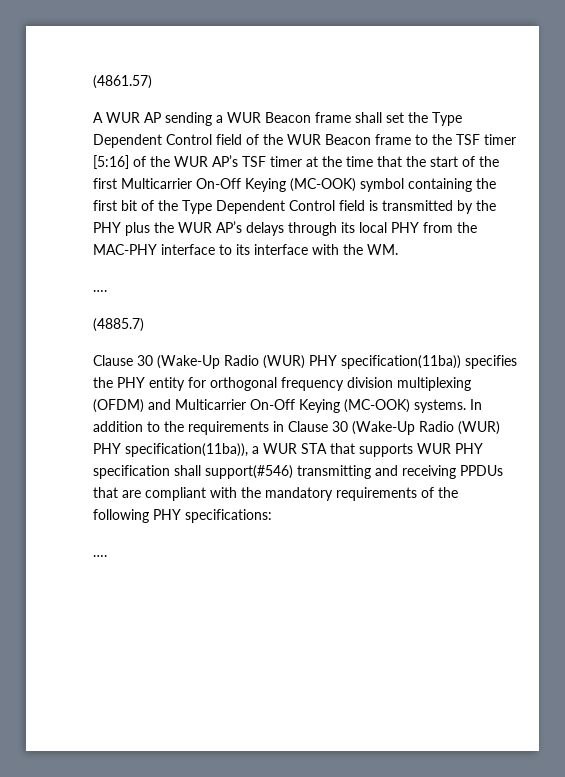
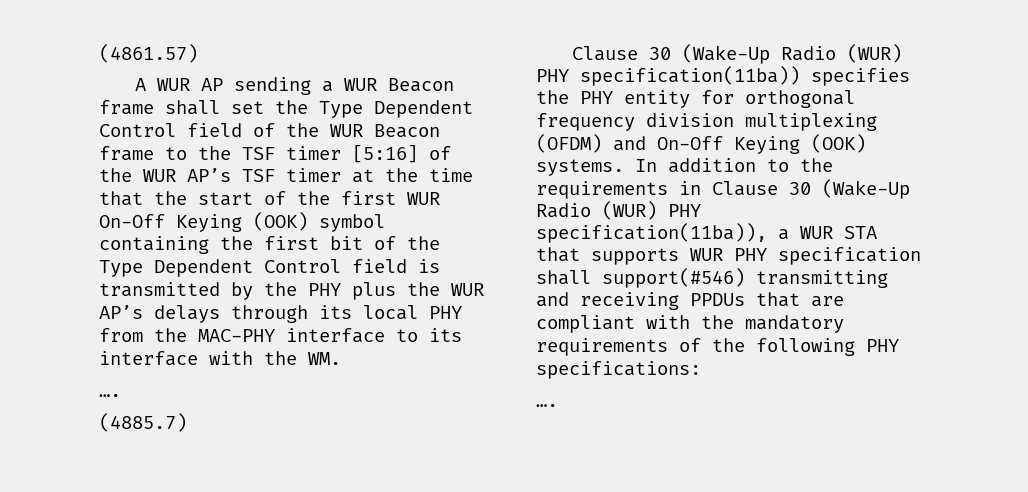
[121,178,356,192] Multicarrier On-Off Keying (MC-OOK) -> [407,192,440,205] [99,212,308,232] WUR On-Off Keying (OOK)
[175,399,410,413] Multicarrier On-Off Keying (MC-OOK) -> [657,134,866,154] On-Off Keying (OOK)

